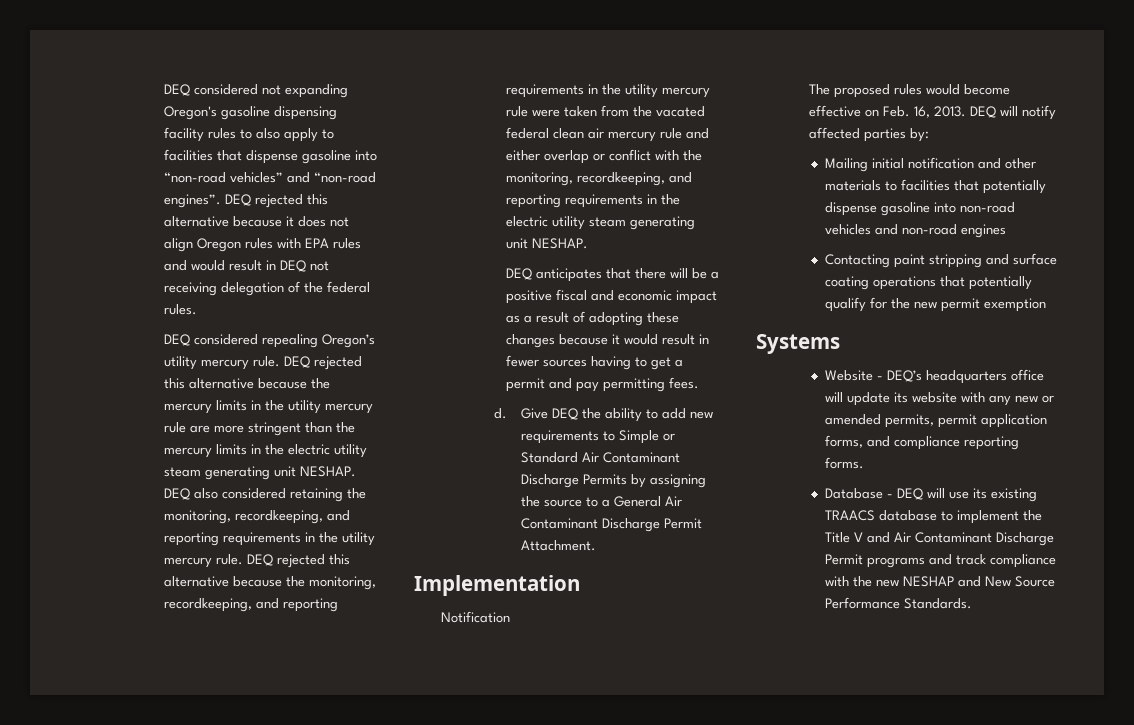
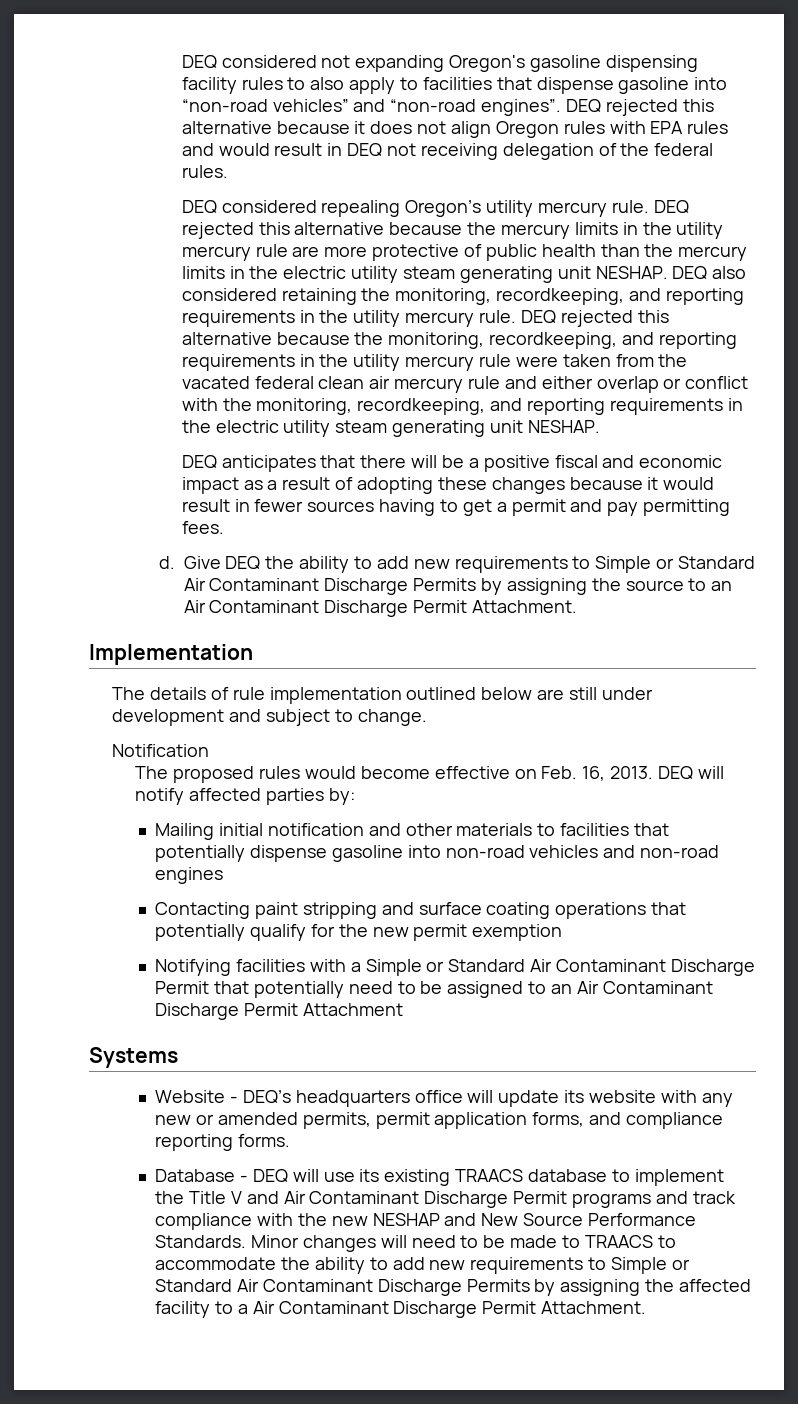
[247,422,301,436] stringent -> [372,244,596,261] protective of public health
[601,496,661,507] a General -> [711,581,733,591] an
(580, 585) none -> [112,687,653,704] [112,709,427,726] // The details of rule implementation outlined below are still under development and subject to change.
(1047, 305) none -> [155,959,755,976] [155,981,713,998] [155,1003,403,1020] // Notifying facilities with a Simple or Standard Air Contaminant Discharge Permit that potentially need to be assigned to an Air Contaminant Discharge Permit Attachment
(973, 603) none -> [251,1235,676,1252] [155,1257,690,1274] [155,1279,752,1296] [155,1301,647,1318] Minor changes will need to be made to TRAACS to accommodate the ability to add new requirements to Simple or Standard Air Contaminant Discharge Permits by assigning the affected facility to a Air Contaminant Discharge Permit Attachment.

